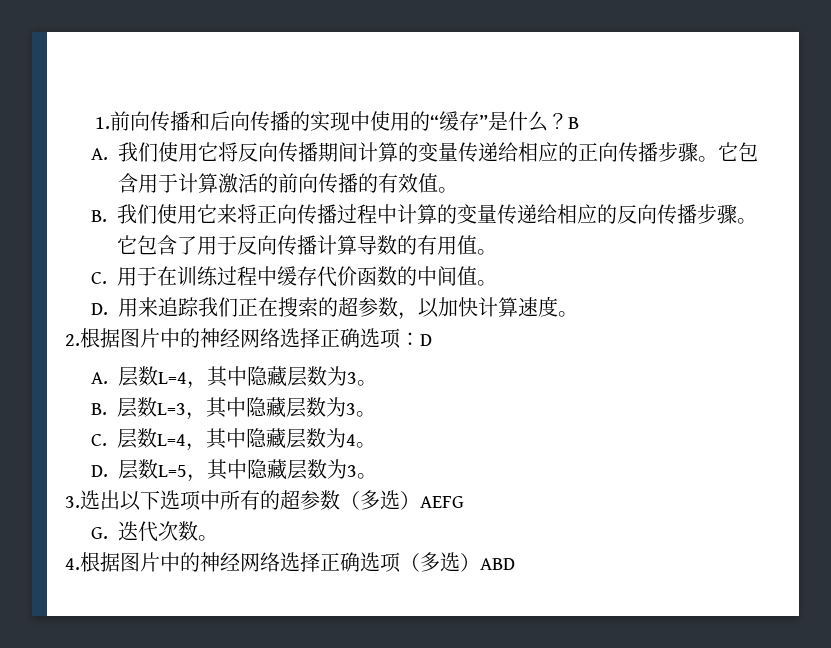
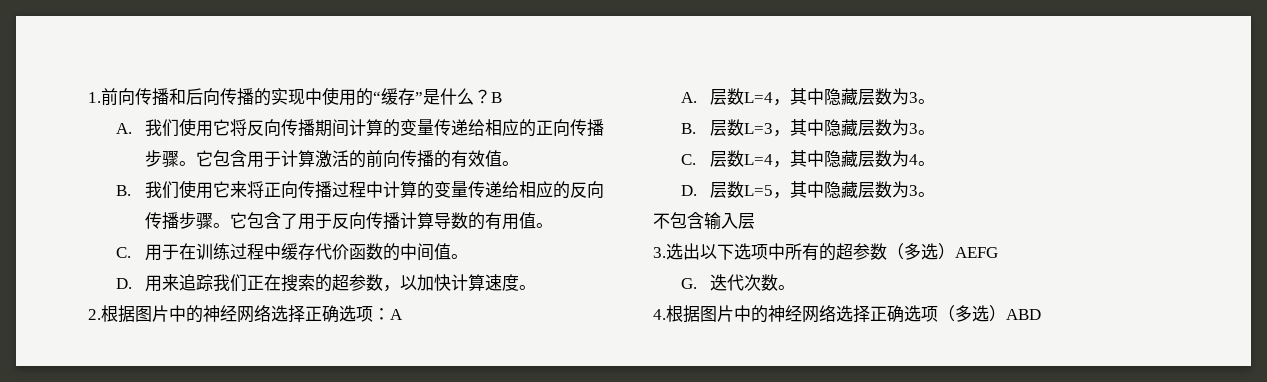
[420,334,432,346] D -> [390,309,403,320] A
(378, 476) none -> [653,212,755,230] // 不包含输入层

